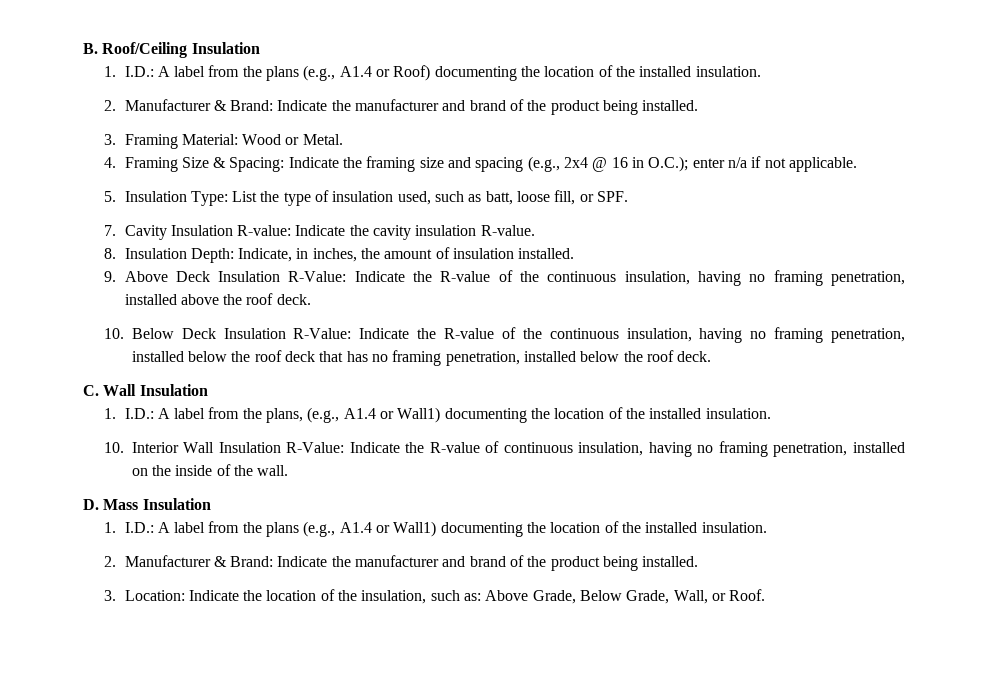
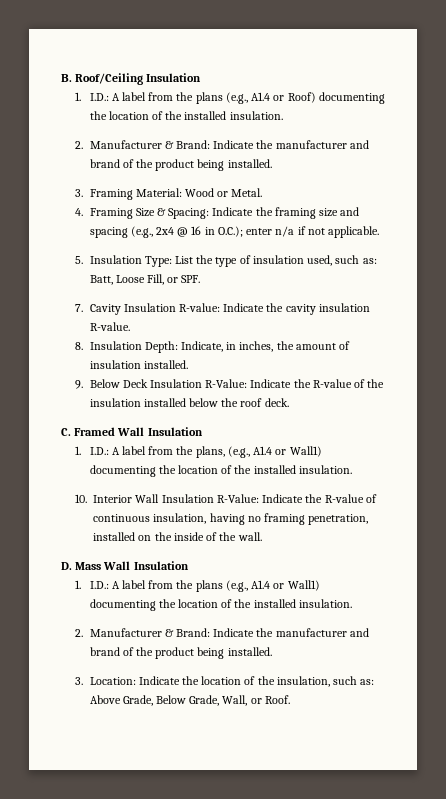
[468,190,576,205] as batt, loose fill, -> [362,258,377,264] [89,274,164,285] as: Batt, Loose Fill,
[124,270,905,286] [124,293,311,305] [103,328,124,339] Above Deck Insulation R-Value: Indicate the R-value of the continuous insulation, having no framing penetration, installed above the roof deck. // 10. -> (84, 384) none
[549,327,906,343] [131,350,520,366] continuous insulation, having no framing penetration, installed below the roof deck that has no framing penetration, -> [89,398,141,407] insulation
(99, 390) none -> [74,427,116,436] Framed
(139, 504) none -> [103,561,131,570] Wall

